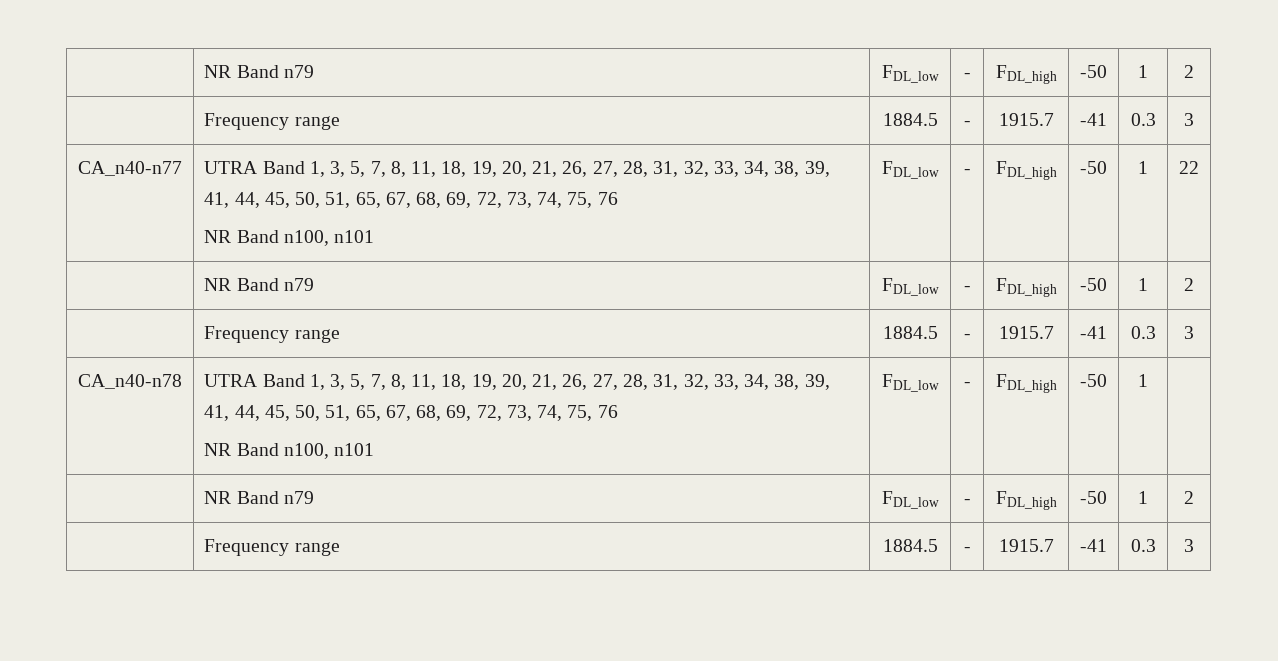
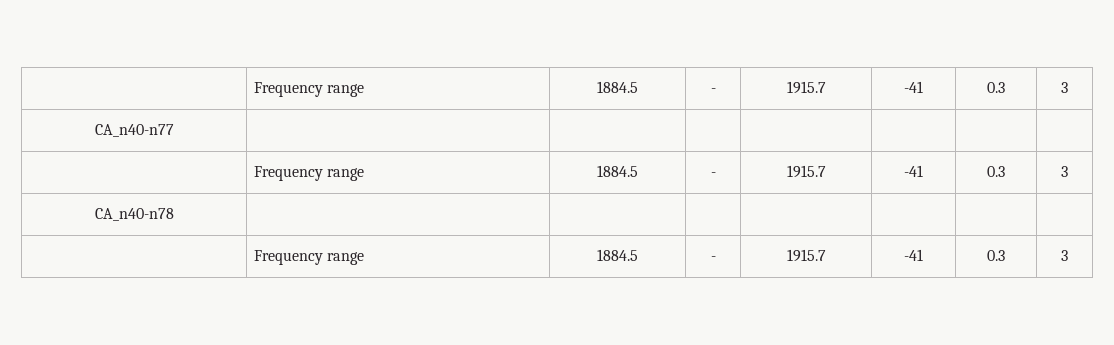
[204,65,314,78] [881,65,939,83] [963,73,971,78] [995,65,1057,84] [1080,65,1107,78] [1138,65,1148,78] [1184,65,1194,78] | NR Band n79 | FDL_low | - | FDL_high | -50 | 1 | 2 // -> (253, 89) none
[204,161,830,177] [204,192,618,208] [204,230,375,246] [881,161,939,179] [963,169,971,174] [995,161,1057,180] [1080,161,1107,174] [1138,161,1148,174] [1179,161,1199,174] [204,278,314,291] [881,278,939,296] [963,286,971,291] [995,278,1057,297] [1080,278,1107,291] [1138,278,1148,291] [1184,278,1194,291] UTRA Band 1, 3, 5, 7, 8, 11, 18, 19, 20, 21, 26, 27, 28, 31, 32, 33, 34, 38, 39, 41, 44, 45, 50, 51, 65, 67, 68, 69, 72, 73, 74, 75, 76 // NR Band n100, n101 | FDL_low | - | FDL_high | -50 | 1 | 22 // | NR Band n79 | FDL_low | - | FDL_high | -50 | 1 | 2 -> (174, 130) | | | | | |
[204,374,830,390] [204,405,618,421] [204,443,375,459] [881,374,939,392] [963,382,971,387] [995,374,1057,393] [1080,374,1107,387] [1138,374,1148,387] [204,491,314,504] [881,491,939,509] [963,499,971,504] [995,491,1057,510] [1080,491,1107,504] [1138,491,1148,504] [1184,491,1194,504] UTRA Band 1, 3, 5, 7, 8, 11, 18, 19, 20, 21, 26, 27, 28, 31, 32, 33, 34, 38, 39, 41, 44, 45, 50, 51, 65, 67, 68, 69, 72, 73, 74, 75, 76 // NR Band n100, n101 | FDL_low | - | FDL_high | -50 | 1 | // | NR Band n79 | FDL_low | - | FDL_high | -50 | 1 | 2 -> (174, 214) | | | | | |

